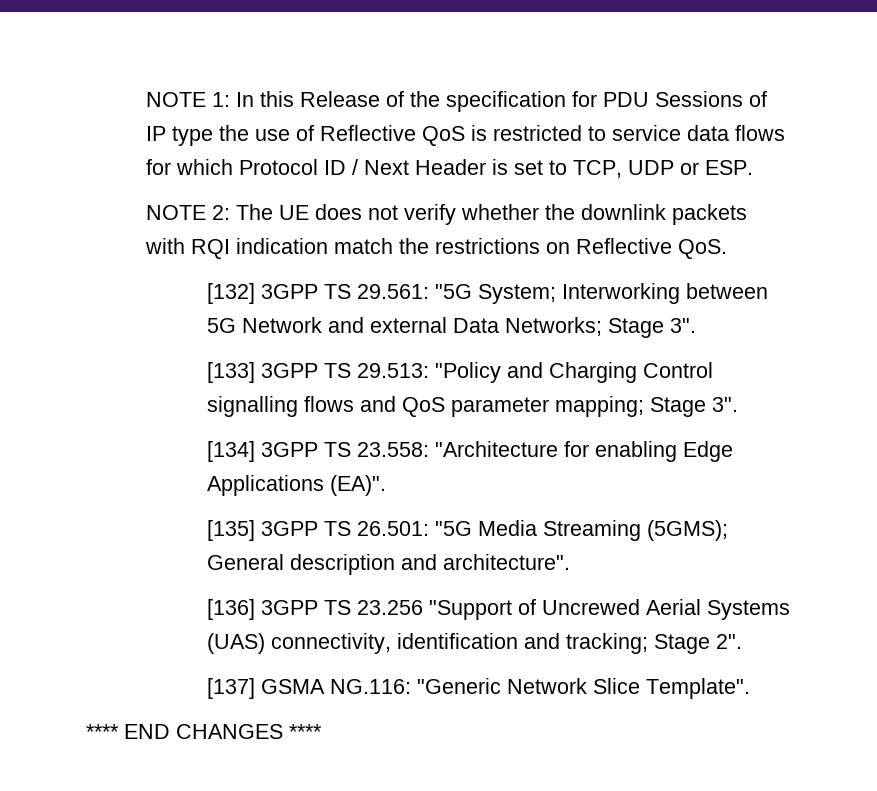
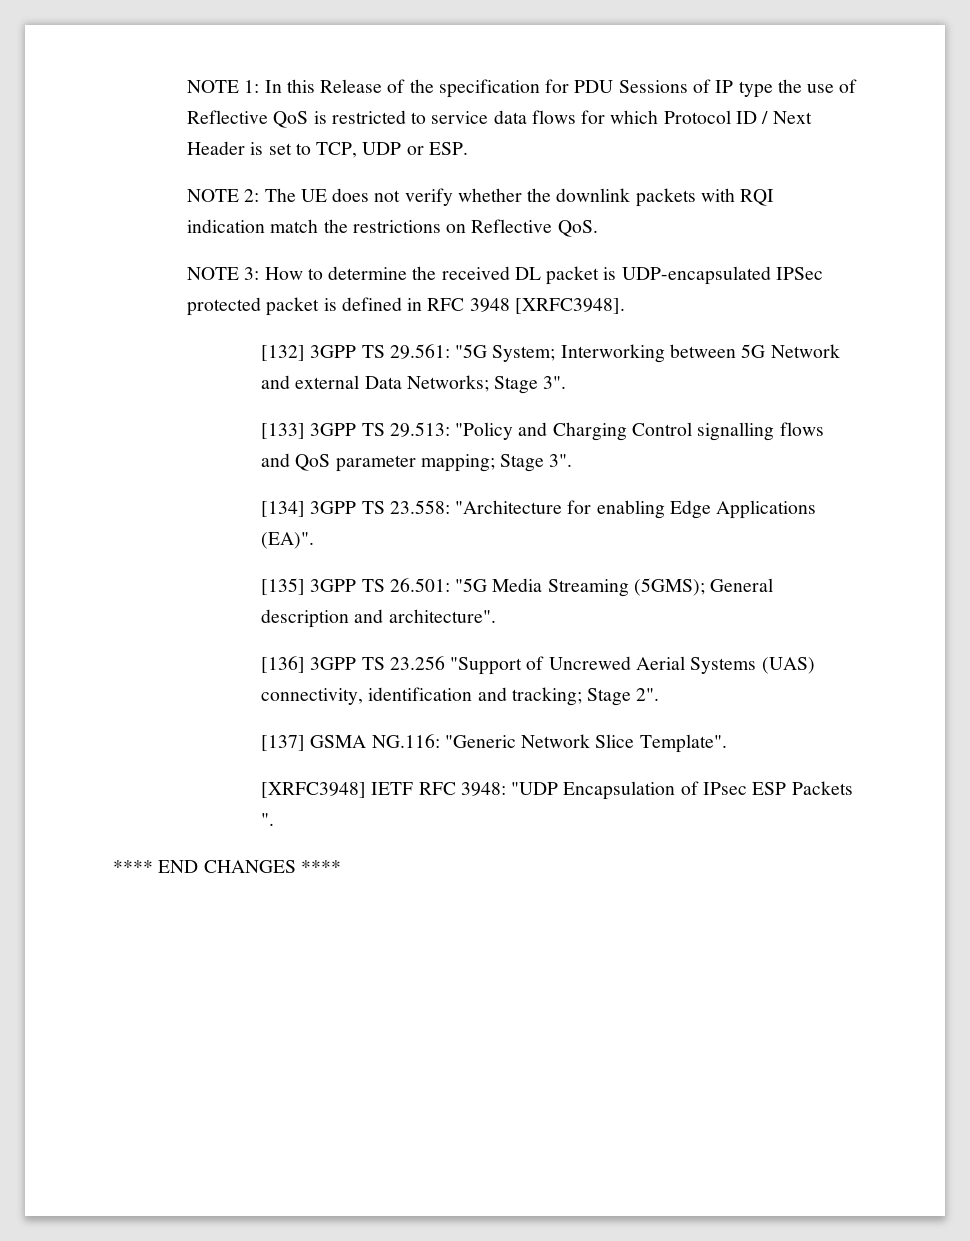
(728, 249) none -> [187,266,823,285] [187,297,625,316] // NOTE 3: How to determine the received DL packet is UDP-encapsulated IPSec protected packet is defined in RFC 3948 [XRFC3948].
(750, 688) none -> [261,781,853,800] [261,813,275,826] // [XRFC3948] IETF RFC 3948: "UDP Encapsulation of IPsec ESP Packets ".

